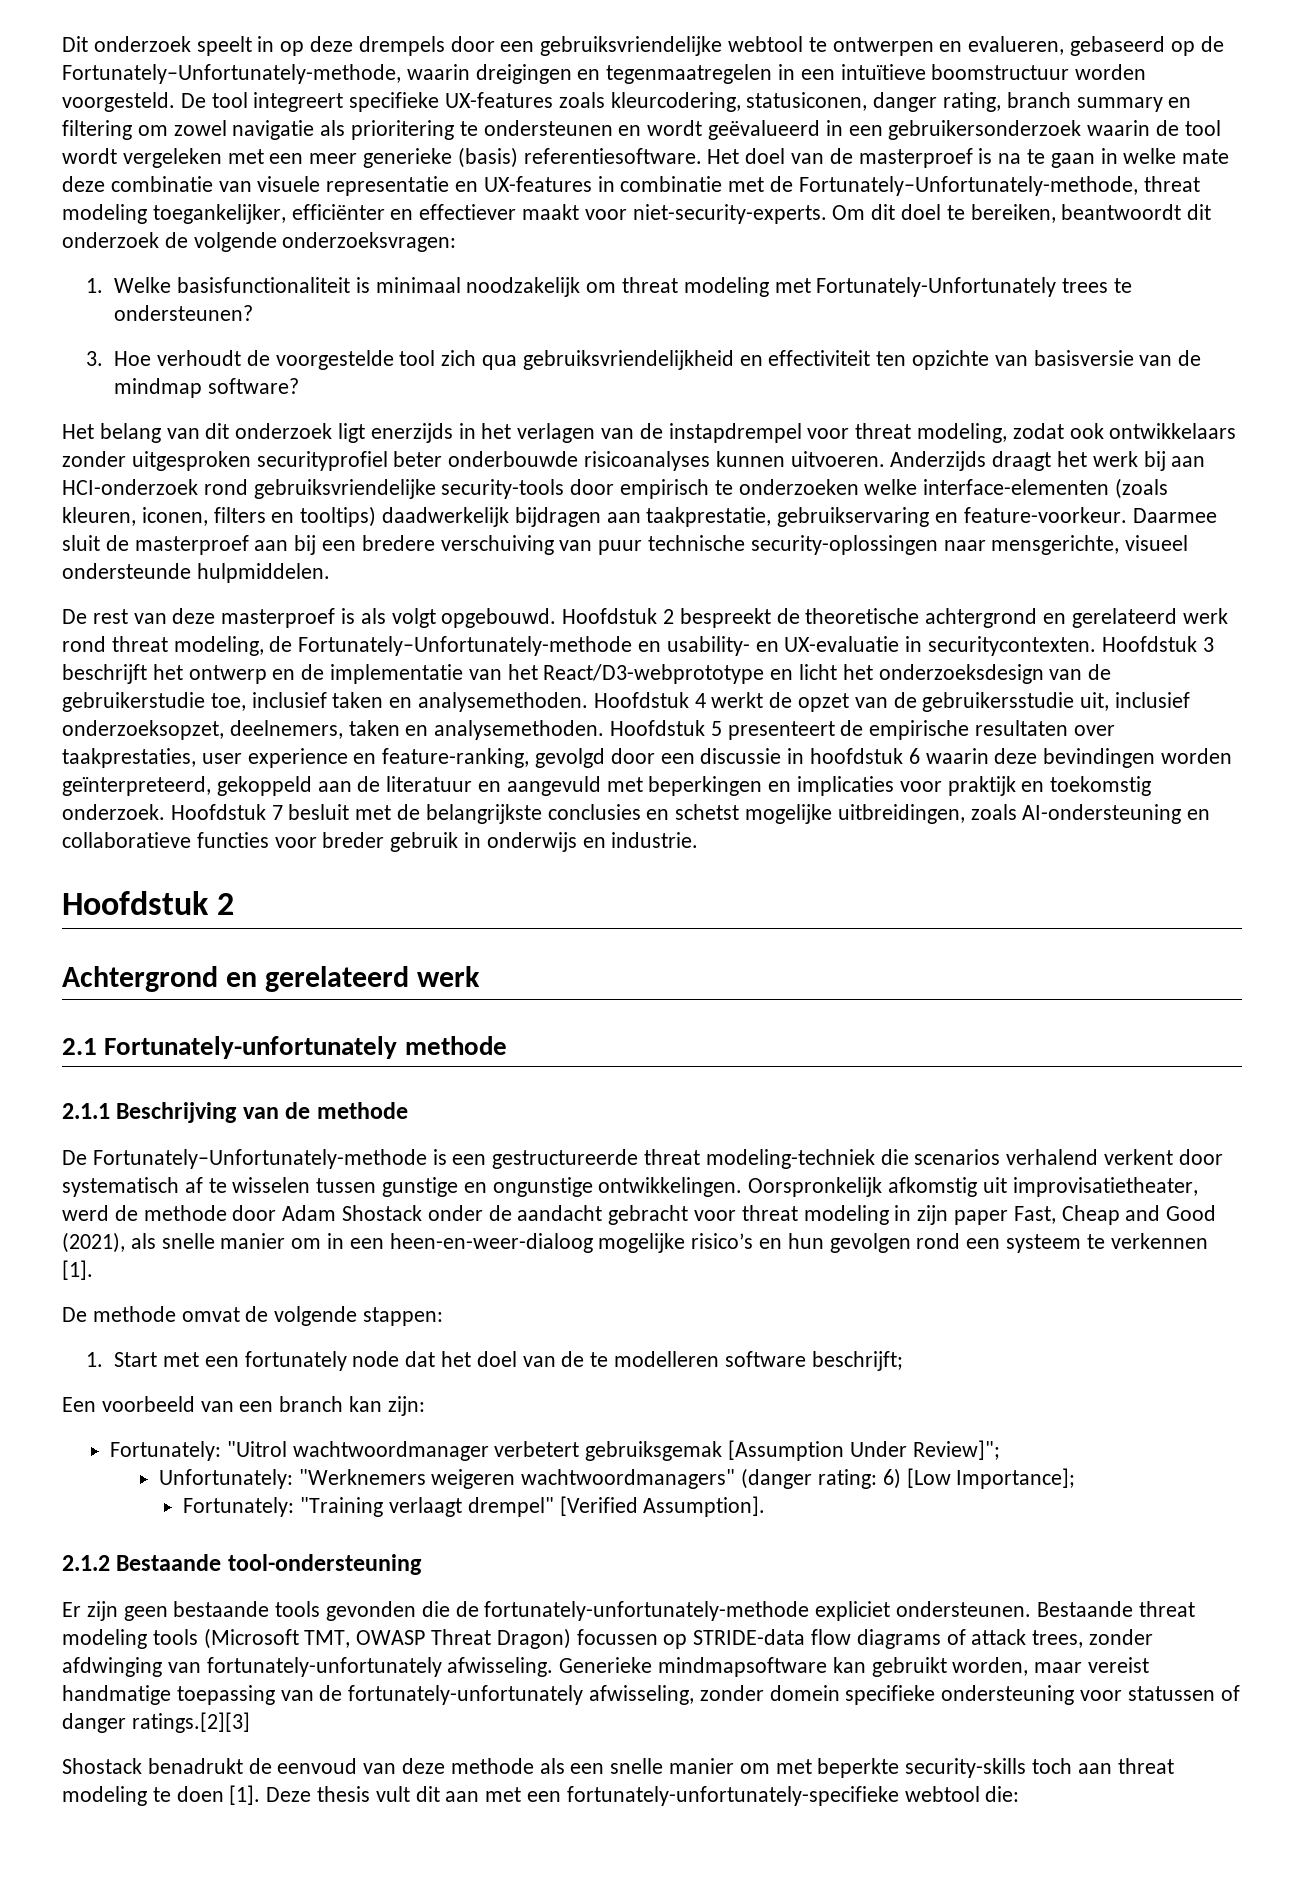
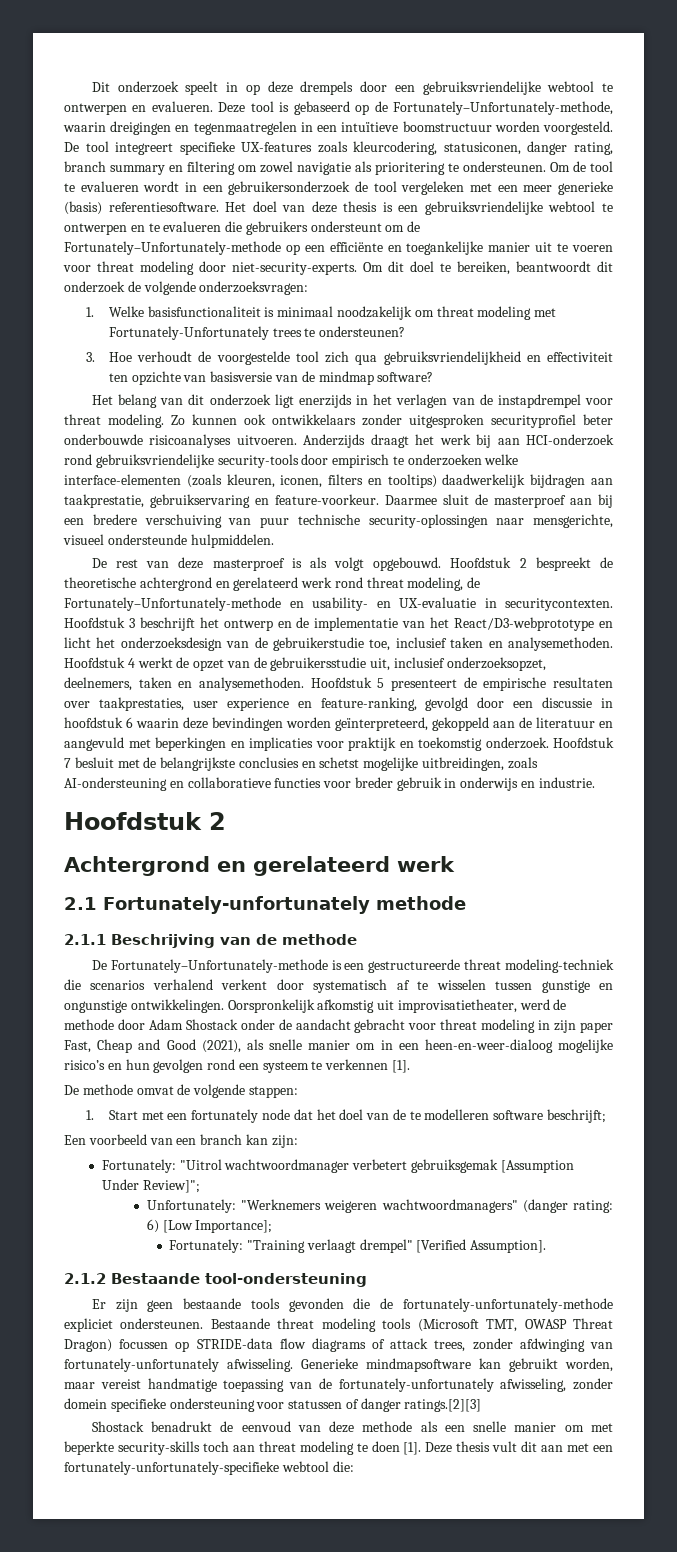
[968,36,1065,55] evalueren, -> [151,101,290,113] evalueren. Deze tool is
[483,120,821,140] ondersteunen en wordt geëvalueerd -> [463,161,613,172] [64,181,180,192] ondersteunen. Om de tool te evalueren wordt
[1087,120,1221,136] [62,148,117,164] waarin de tool wordt -> [355,181,397,192] de tool
[829,148,1230,168] [62,176,1200,196] [62,204,627,224] de masterproef is na te gaan in welke mate deze combinatie van visuele representatie en UX-features in combinatie met de Fortunately–Unfortunately-methode, threat modeling toegankelijker, efficiënter en effectiever maakt voor -> [311,201,613,215] [64,221,421,235] [64,241,614,255] [63,261,226,275] deze thesis is een gebruiksvriendelijke webtool te ontwerpen en te evalueren die gebruikers ondersteunt om de Fortunately–Unfortunately-methode op een efficiënte en toegankelijke manier uit te voeren voor threat modeling door
[917,423,1064,443] modeling, zodat -> [108,414,237,428] modeling. Zo kunnen
[715,451,785,467] kunnen -> (232, 441) none

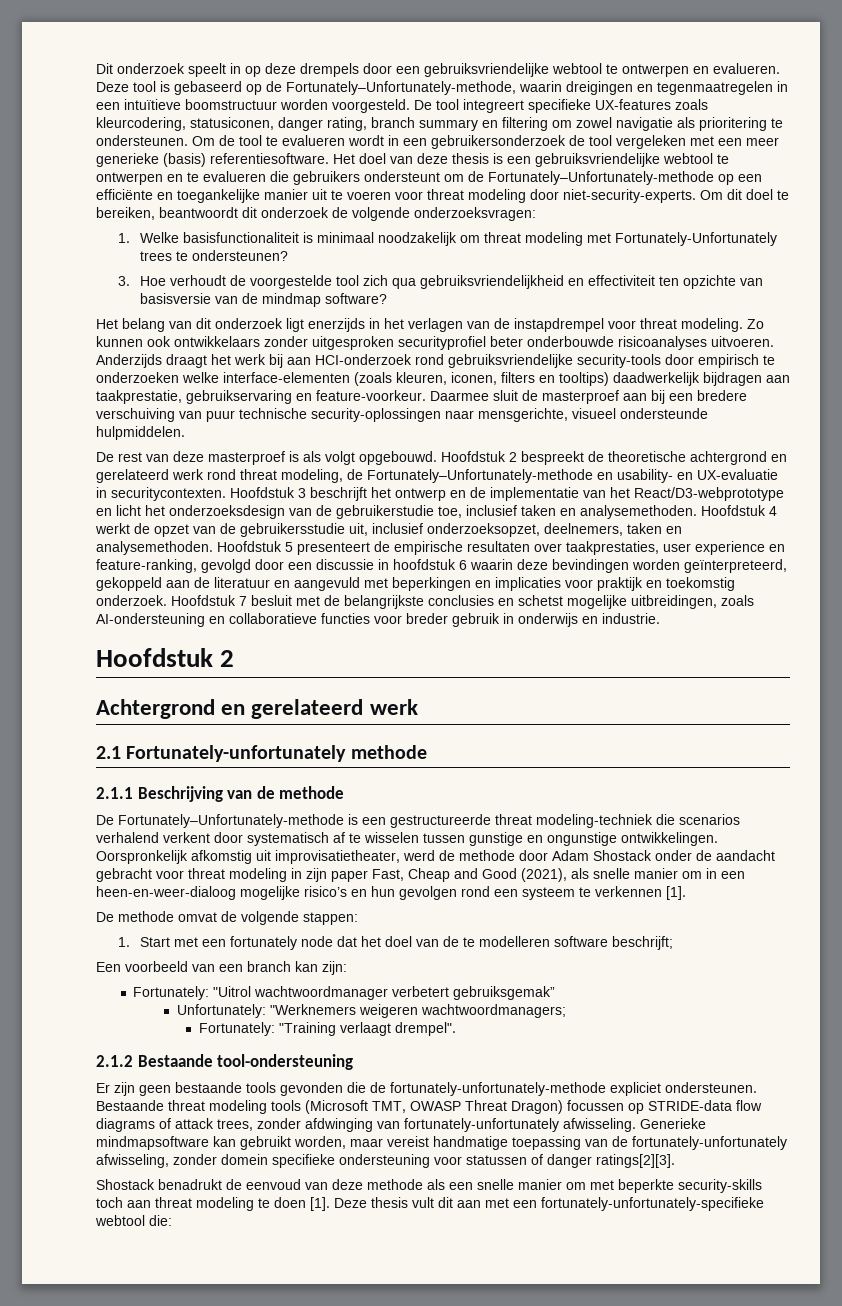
[410,1159,574,1173] [101,1179,200,1193] gebruiksgemak [Assumption Under Review]"; -> [453,986,556,1000] gebruiksgemak”
[381,1199,614,1213] [146,1219,273,1233] wachtwoordmanagers" (danger rating: 6) [Low Importance]; -> [420,1004,566,1018] wachtwoordmanagers;
[359,1239,547,1253] drempel" [Verified Assumption]. -> [394,1022,456,1036] drempel".
[404,1399,482,1412] ratings.[2][3] -> [596,1154,675,1168] ratings[2][3].

